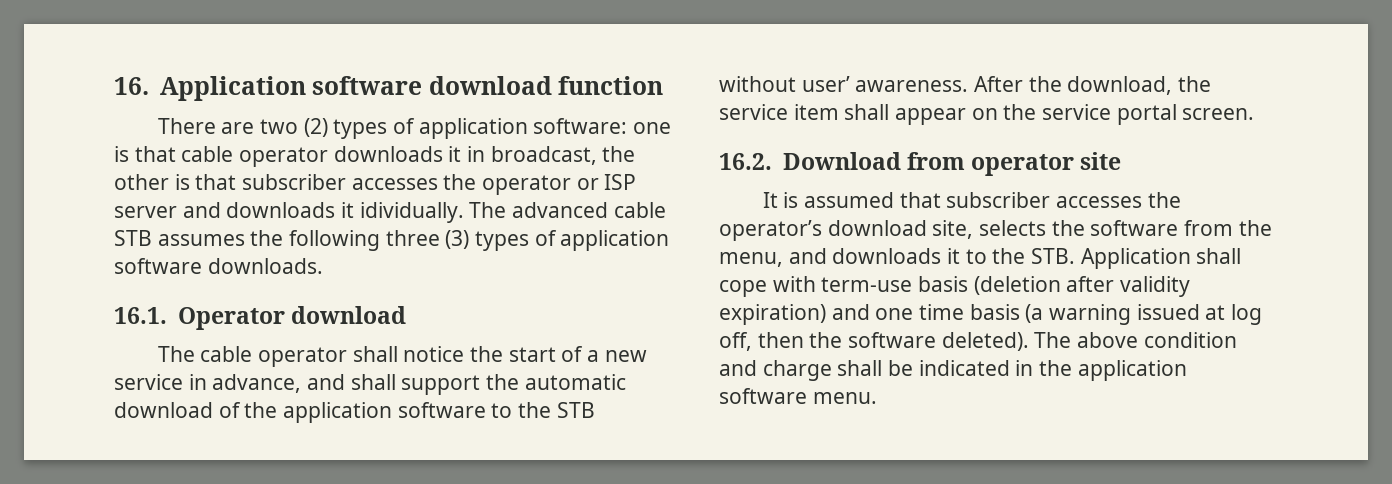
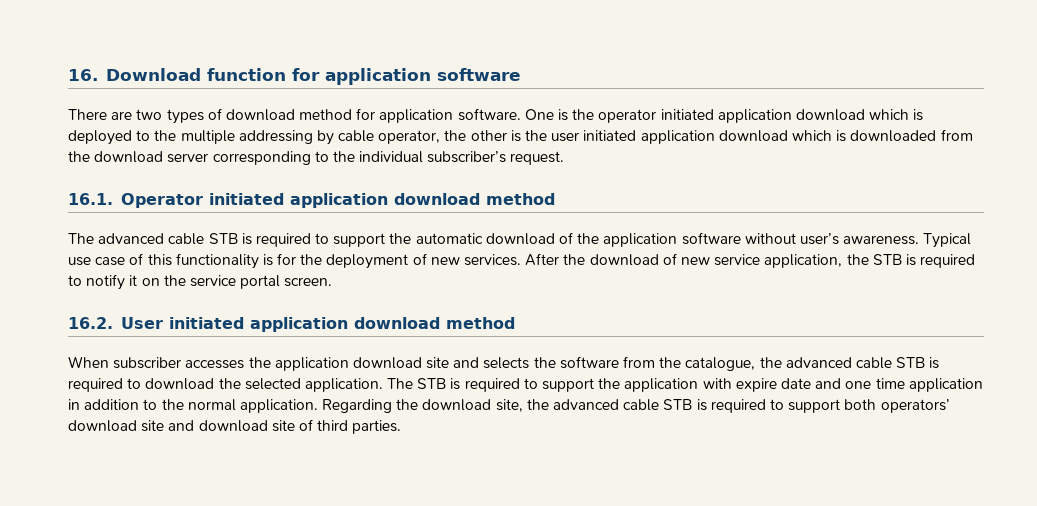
[159,76,664,101] Application software download function -> [105,68,521,85] Download function for application software
[303,118,671,139] [114,146,636,167] [114,174,637,195] [114,202,666,223] [114,230,670,251] [114,258,323,274] [114,306,406,330] [157,346,647,367] [114,374,396,393] (2) types of application software: one is that cable operator downloads it in broadcast, the other is that subscriber accesses the operator or ISP server and downloads it idividually. The advanced cable STB assumes the following three (3) types of application software downloads. // 16.1. Operator download // The cable operator shall notice the start of a new service in advance, and shall -> [166,108,924,124] [68,129,973,145] [68,151,565,165] [68,193,555,208] [68,233,330,247] types of download method for application software. One is the operator initiated application download which is deployed to the multiple addressing by cable operator, the other is the user initiated application download which is downloaded from the download server corresponding to the individual subscriber’s request. // 16.1. Operator initiated application download method // The advanced cable STB is required to
[491,402,595,418] [719,76,1212,95] [719,104,967,125] to the STB without user’ awareness. After the download, the service item shall appear -> [744,233,972,248] [68,253,976,269] [68,274,138,290] without user’s awareness. Typical use case of this functionality is for the deployment of new services. After the download of new service application, the STB is required to notify it
[782,152,1122,176] [762,192,1181,208] [719,220,974,241] Download from operator site // It is assumed that subscriber accesses the operator’s download site, -> [120,317,515,332] [68,356,480,371] User initiated application download method // When subscriber accesses the application download site and
[719,248,1242,269] [719,276,1191,297] [719,304,1263,325] [719,332,1237,351] [719,360,1187,381] [719,388,877,404] menu, and downloads it to the STB. Application shall cope with term-use basis (deletion after validity expiration) and one time basis (a warning issued at log off, then the software deleted). The above condition and charge shall be indicated in the application software menu. -> [685,357,940,371] [68,378,983,392] [68,399,950,413] [68,419,402,434] catalogue, the advanced cable STB is required to download the selected application. The STB is required to support the application with expire date and one time application in addition to the normal application. Regarding the download site, the advanced cable STB is required to support both operators’ download site and download site of third parties.

